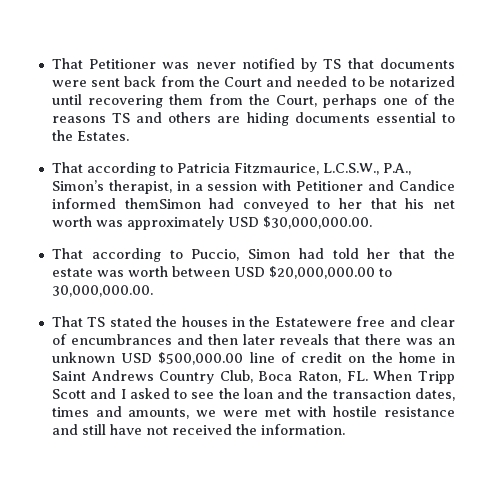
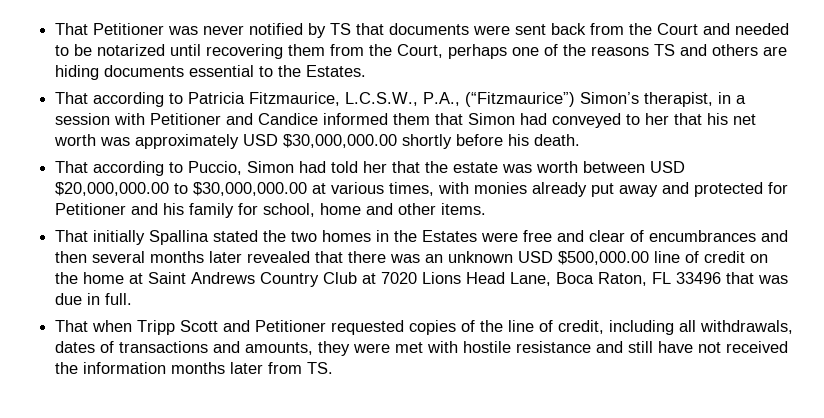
(411, 169) none -> [465,92,576,107] (“Fitzmaurice”)
[124,198,201,209] themSimon -> [393,113,516,125] them that Simon
[262,216,372,229] $30,000,000.00. -> [283,134,581,149] $30,000,000.00 shortly before his death.
[51,285,153,297] [51,316,352,327] 30,000,000.00. // That TS stated the houses in the Estatewere -> [193,182,789,197] [55,203,487,218] [55,230,519,245] $30,000,000.00 at various times, with monies already put away and protected for Petitioner and his family for school, home and other items. // That initially Spallina stated the two homes in the Estates were
[242,334,330,345] later reveals -> [92,251,311,263] several months later revealed
[441,353,455,363] in -> [129,273,144,284] at
[219,370,456,384] [51,388,455,401] [51,407,89,417] Club, Boca Raton, FL. When Tripp Scott and I asked to see the loan and the transaction dates, times -> [323,272,789,286] [55,293,133,305] [55,320,794,335] [55,341,209,353] Club at 7020 Lions Head Lane, Boca Raton, FL 33496 that was due in full. // That when Tripp Scott and Petitioner requested copies of the line of credit, including all withdrawals, dates of transactions
[196,410,217,417] we -> [318,341,351,356] they
[260,424,345,435] information. -> [83,362,334,374] information months later from TS.

